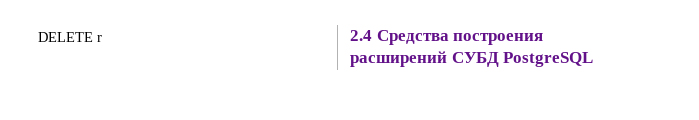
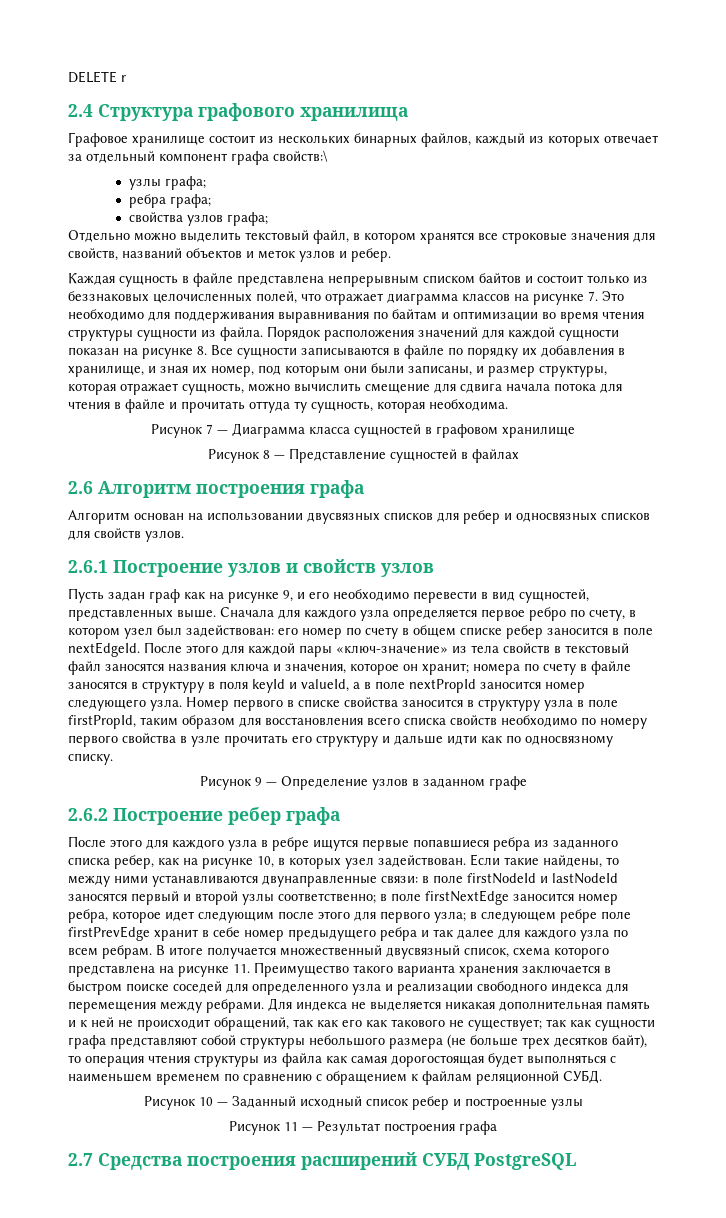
(372, 35) none -> [98,103,408,121] [68,132,658,147] [68,150,328,165] [129,176,207,190] [129,194,212,208] [129,212,269,226] [68,230,655,244] [68,248,391,262] [68,273,648,287] [68,291,624,305] [68,309,644,323] [68,326,619,341] [68,345,625,359] [68,363,607,377] [68,383,622,395] [68,399,508,413] [151,423,575,438] [207,448,519,463] [68,480,364,498] [68,510,650,524] [68,528,184,542] [68,559,434,577] [68,588,589,603] [68,607,636,621] [68,625,653,639] [68,642,629,657] [68,661,631,675] [68,679,585,693] [68,697,618,711] [68,715,647,729] [68,733,613,747] [68,753,113,765] [199,776,527,790] [68,807,340,825] [68,836,618,851] [68,854,619,869] [68,873,618,887] [68,890,618,905] [68,909,631,923] [68,926,628,941] [68,945,609,959] [68,962,611,977] [68,981,628,995] [68,998,650,1013] [68,1017,655,1031] [68,1034,647,1049] [68,1053,616,1067] [68,1070,602,1085] [143,1096,583,1110] [229,1121,497,1135] [68,1153,93,1166] Структура графового хранилища // Графовое хранилище состоит из нескольких бинарных файлов, каждый из которых отвечает за отдельный компонент графа свойств:\ // узлы графа; // ребра графа; // свойства узлов графа; // Отдельно можно выделить текстовый файл, в котором хранятся все строковые значения для свойств, названий объектов и меток узлов и ребер. // Каждая сущность в файле представлена непрерывным списком байтов и состоит только из беззнаковых целочисленных полей, что отражает диаграмма классов на рисунке 7. Это необходимо для поддерживания выравнивания по байтам и оптимизации во время чтения структуры сущности из файла. Порядок расположения значений для каждой сущности показан на рисунке 8. Все сущности записываются в файле по порядку их добавления в хранилище, и зная их номер, под которым они были записаны, и размер структуры, которая отражает сущность, можно вычислить смещение для сдвига начала потока для чтения в файле и прочитать оттуда ту сущность, которая необходима. // Рисунок 7 — Диаграмма класса сущностей в графовом хранилище // Рисунок 8 — Представление сущностей в файлах // 2.6 Алгоритм построения графа // Алгоритм основан на использовании двусвязных списков для ребер и односвязных списков для свойств узлов. // 2.6.1 Построение узлов и свойств узлов // Пусть задан граф как на рисунке 9, и его необходимо перевести в вид сущностей, представленных выше. Сначала для каждого узла определяется первое ребро по счету, в котором узел был задействован: его номер по счету в общем списке ребер заносится в поле nextEdgeId. После этого для каждой пары «ключ-значение» из тела свойств в текстовый файл заносятся названия ключа и значения, которое он хранит; номера по счету в файле заносятся в структуру в поля keyId и valueId, а в поле nextPropId заносится номер следующего узла. Номер первого в списке свойства заносится в структуру узла в поле firstPropId, таким образом для восстановления всего списка свойств необходимо по номеру первого свойства в узле прочитать его структуру и дальше идти как по односвязному списку. // Рисунок 9 — Определение узлов в заданном графе // 2.6.2 Построение ребер графа // После этого для каждого узла в ребре ищутся первые попавшиеся ребра из заданного списка ребер, как на рисунке 10, в которых узел задействован. Если такие найдены, то между ними устанавливаются двунаправленные связи: в поле firstNodeId и lastNodeId заносятся первый и второй узлы соответственно; в поле firstNextEdge заносится номер ребра, которое идет следующим после этого для первого узла; в следующем ребре поле firstPrevEdge хранит в себе номер предыдущего ребра и так далее для каждого узла по всем ребрам. В итоге получается множественный двусвязный список, схема которого представлена на рисунке 11. Преимущество такого варианта хранения заключается в быстром поиске соседей для определенного узла и реализации свободного индекса для перемещения между ребрами. Для индекса не выделяется никакая дополнительная память и к ней не происходит обращений, так как его как такового не существует; так как сущности графа представляют собой структуры небольшого размера (не больше трех десятков байт), то операция чтения структуры из файла как самая дорогостоящая будет выполняться с наименьшем временем по сравнению с обращением к файлам реляционной СУБД. // Рисунок 10 — Заданный исходный список ребер и построенные узлы // Рисунок 11 — Результат построения графа // 2.7

